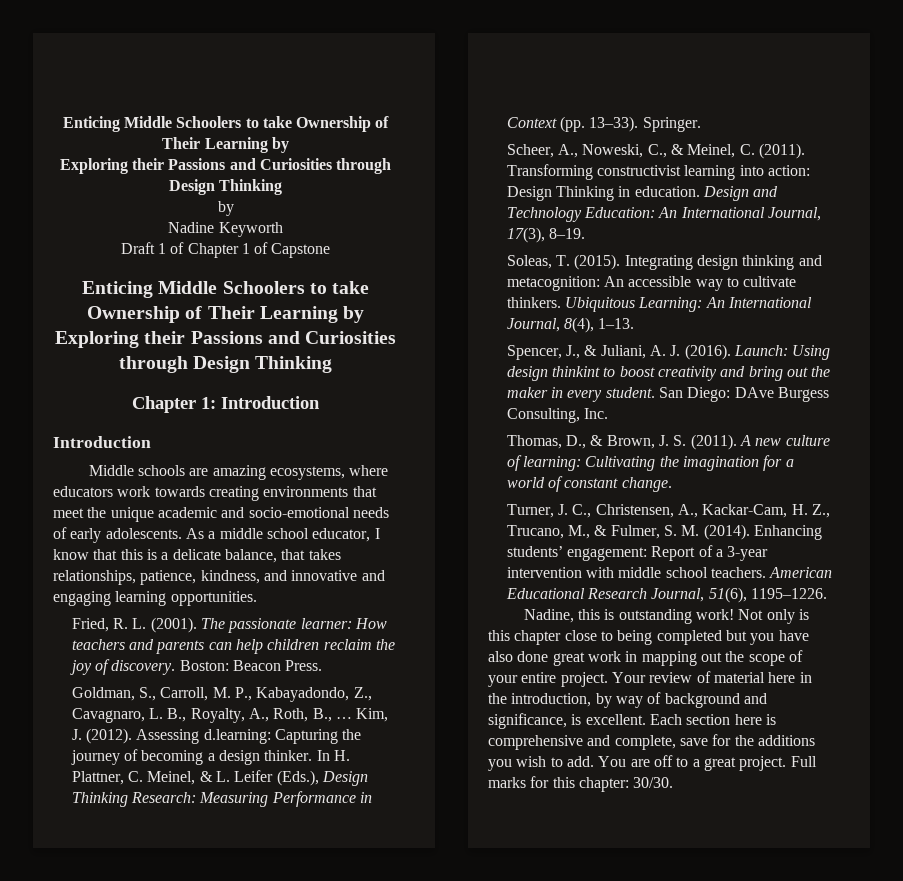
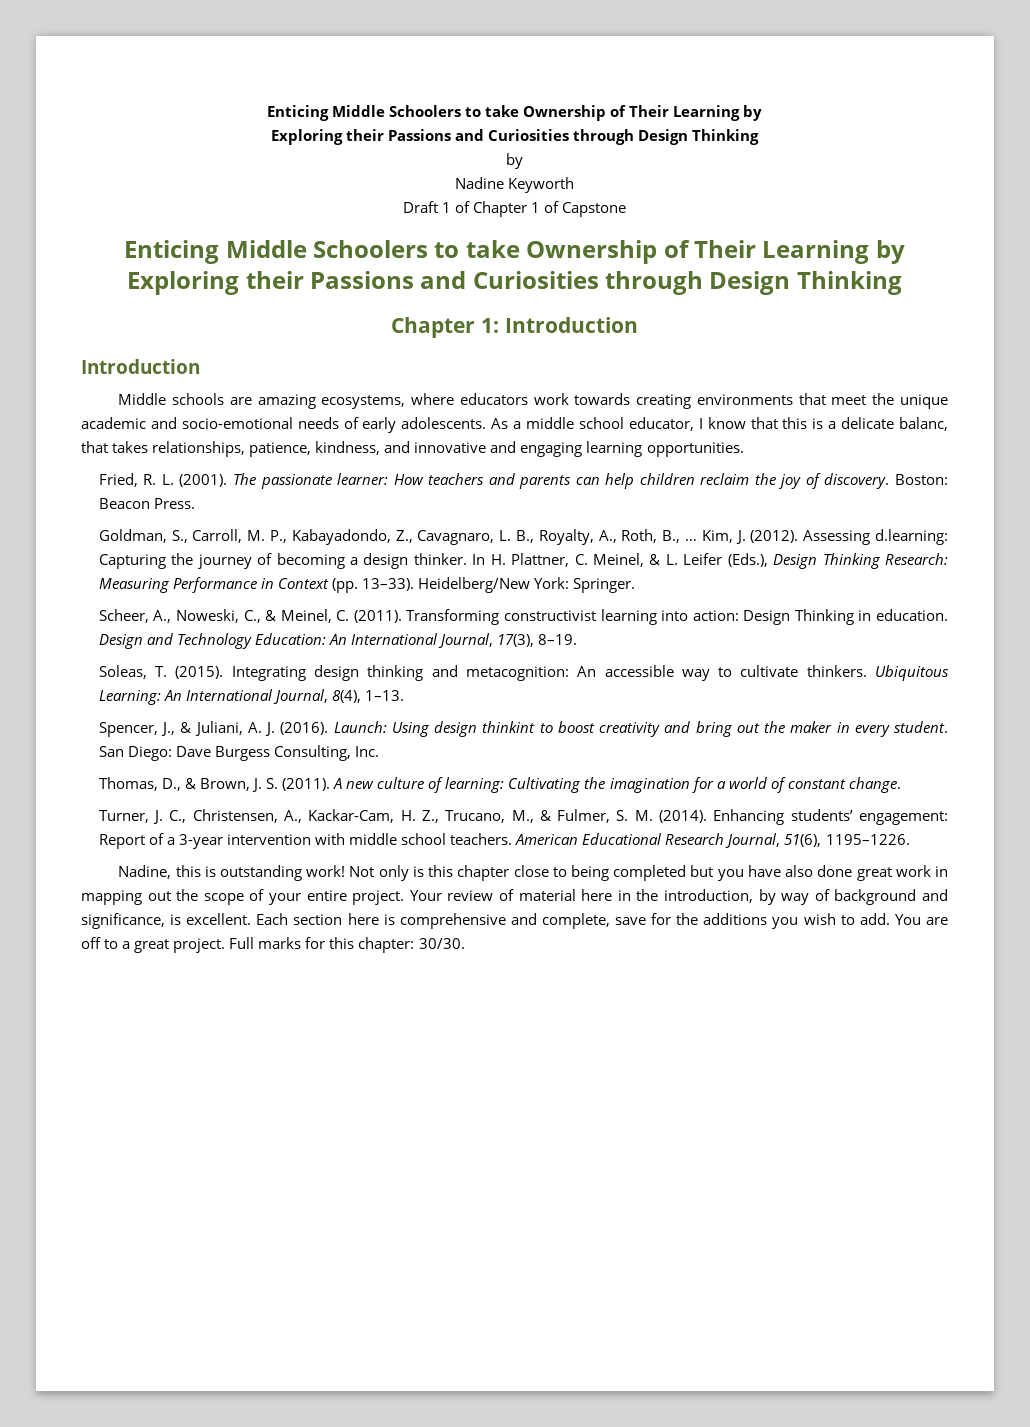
[224,549,277,563] balance, -> [899,417,949,431] balanc,
(639, 124) none -> [418,577,570,593] Heidelberg/New York:
[734,387,774,398] DAve -> [175,746,211,757] Dave

